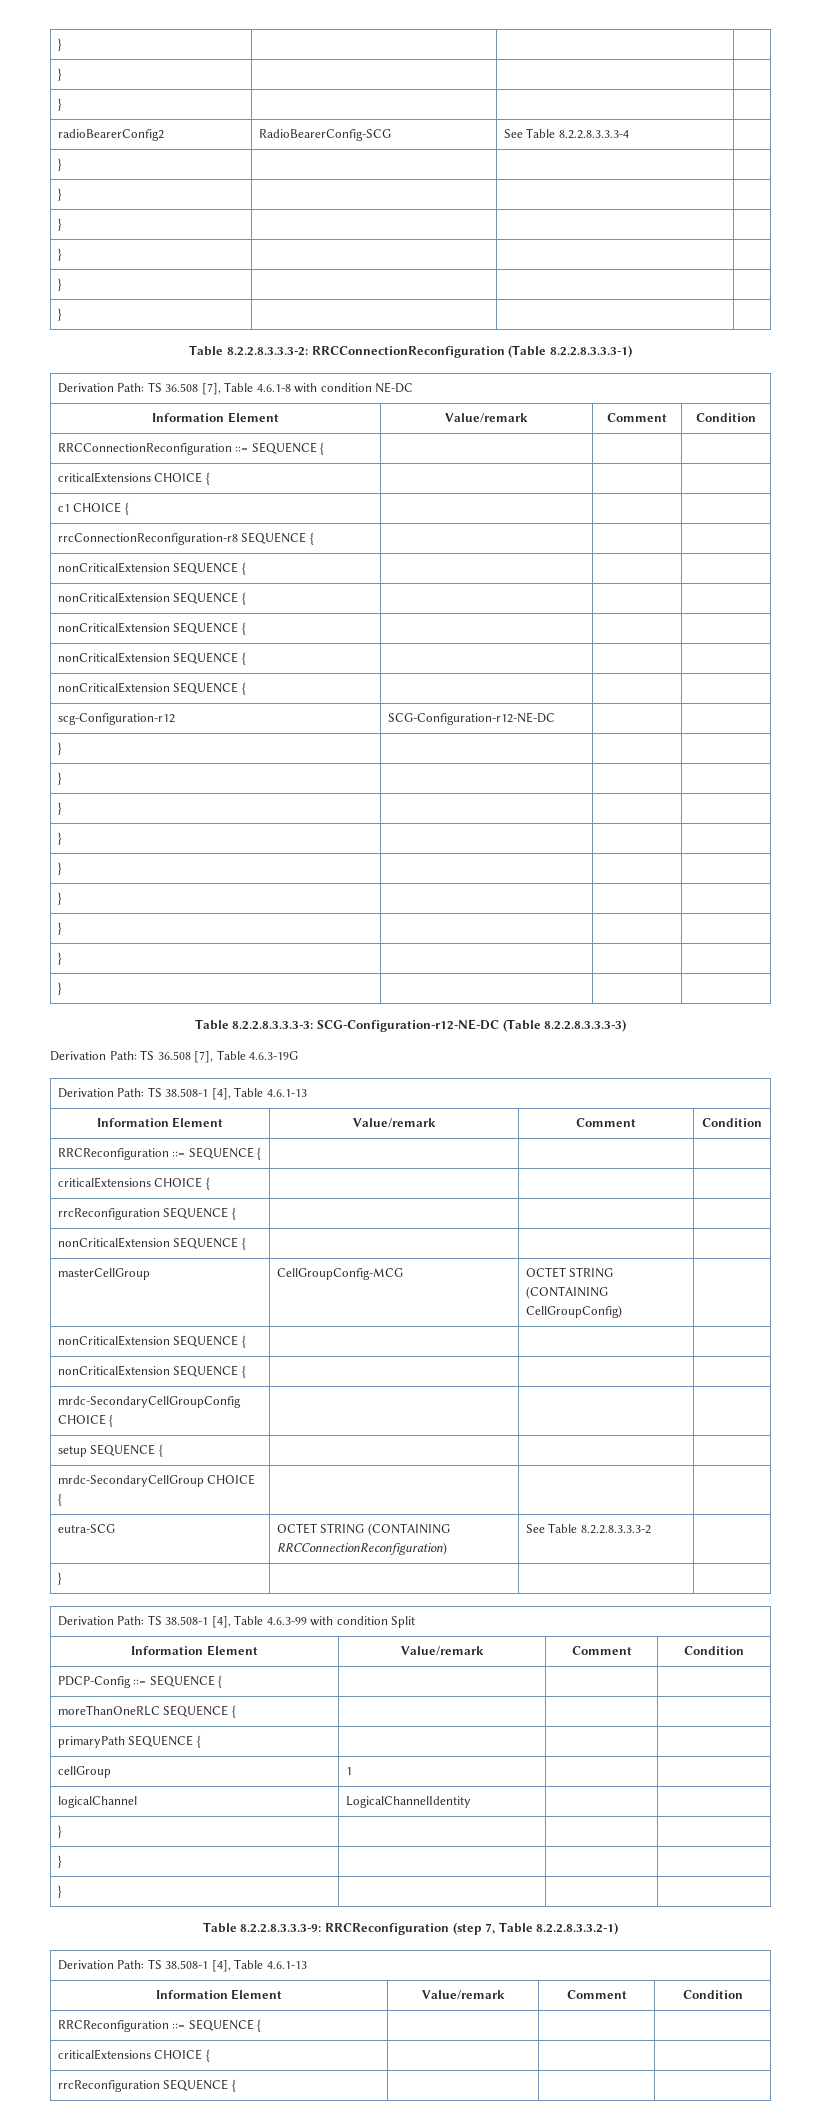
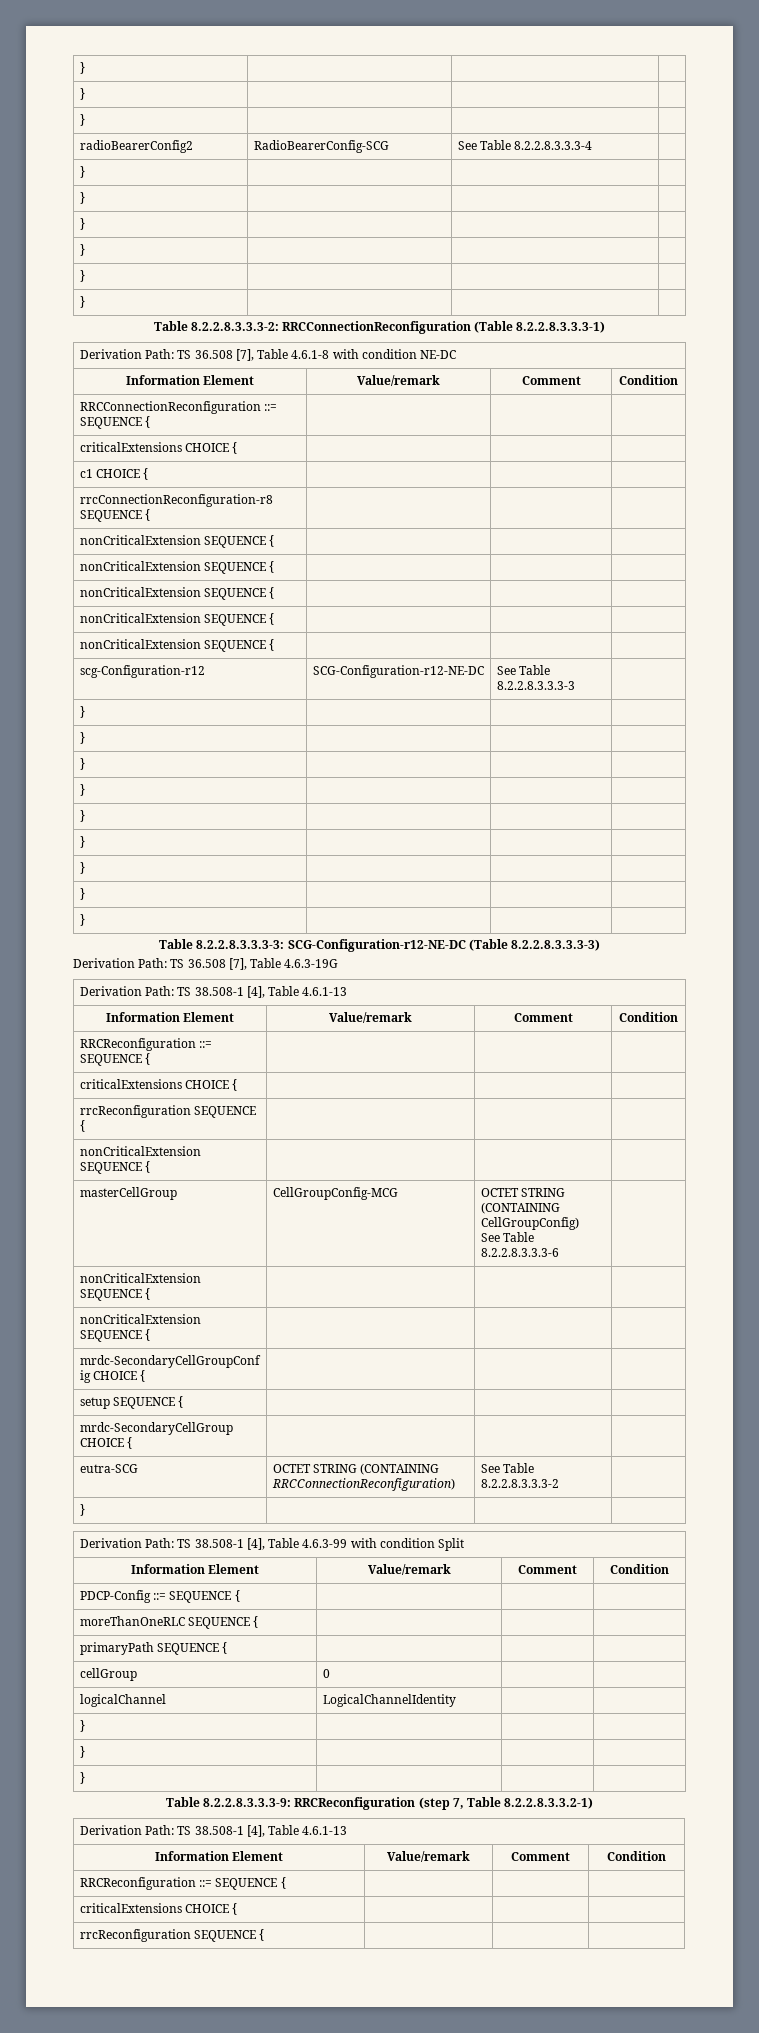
(555, 718) none -> [496,665,551,675] [496,681,575,690] See Table 8.2.2.8.3.3.3-3
(622, 1311) none -> [480,1232,535,1242] [480,1248,559,1257] // See Table 8.2.2.8.3.3.3-6
[345,1767,352,1775] 1 -> [322,1669,330,1678] 0

